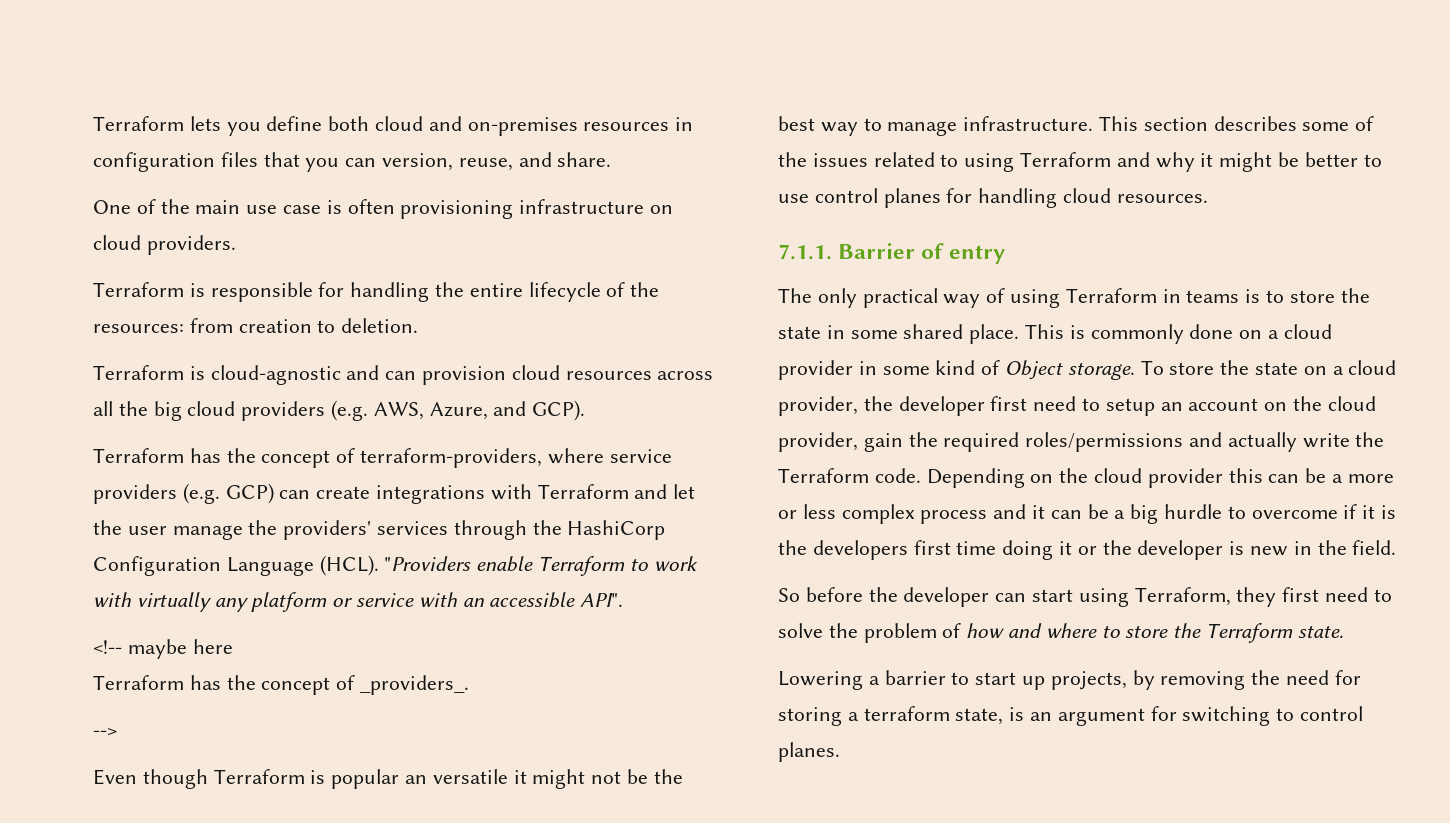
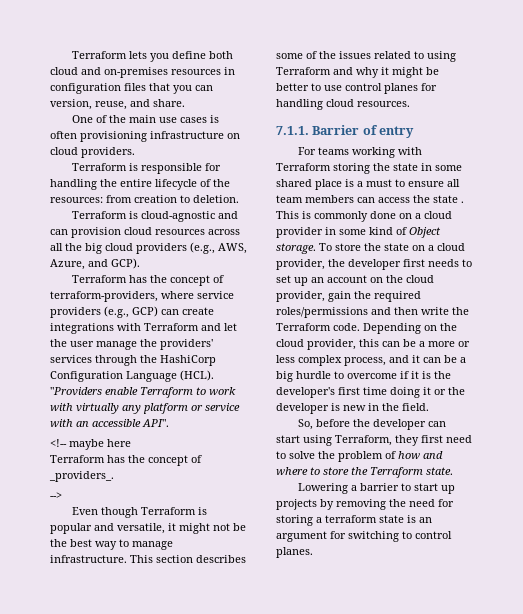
[283,205,322,214] case -> [180,117,208,123] cases
[331,400,369,421] (e.g. -> [190,242,215,254] (e.g.,
[182,483,220,504] (e.g. -> [104,306,129,318] (e.g.,
[405,769,508,784] an versatile -> [94,523,165,534] and versatile,
[778,288,1335,308] The only practical way of using Terraform in teams is to store -> [298,147,423,158] [276,163,370,174] For teams working with Terraform storing
[969,324,1020,344] place. -> [315,179,460,190] [276,195,464,203] place is a must to ensure all team members can access the state .
[1033,396,1155,416] need to setup -> [428,259,472,267] [276,275,308,286] needs to set up
[1227,432,1297,452] actually -> [394,307,418,315] then
[1147,468,1223,488] provider -> [307,339,356,350] provider,
[920,510,988,524] process -> [344,357,386,366] process,
[812,540,908,560] developers -> [276,387,335,398] developer's
[778,588,800,602] So -> [298,419,314,430] So,
[1050,671,1127,690] projects, -> [276,499,317,510] projects
[955,708,1004,725] state, -> [379,515,404,523] state

